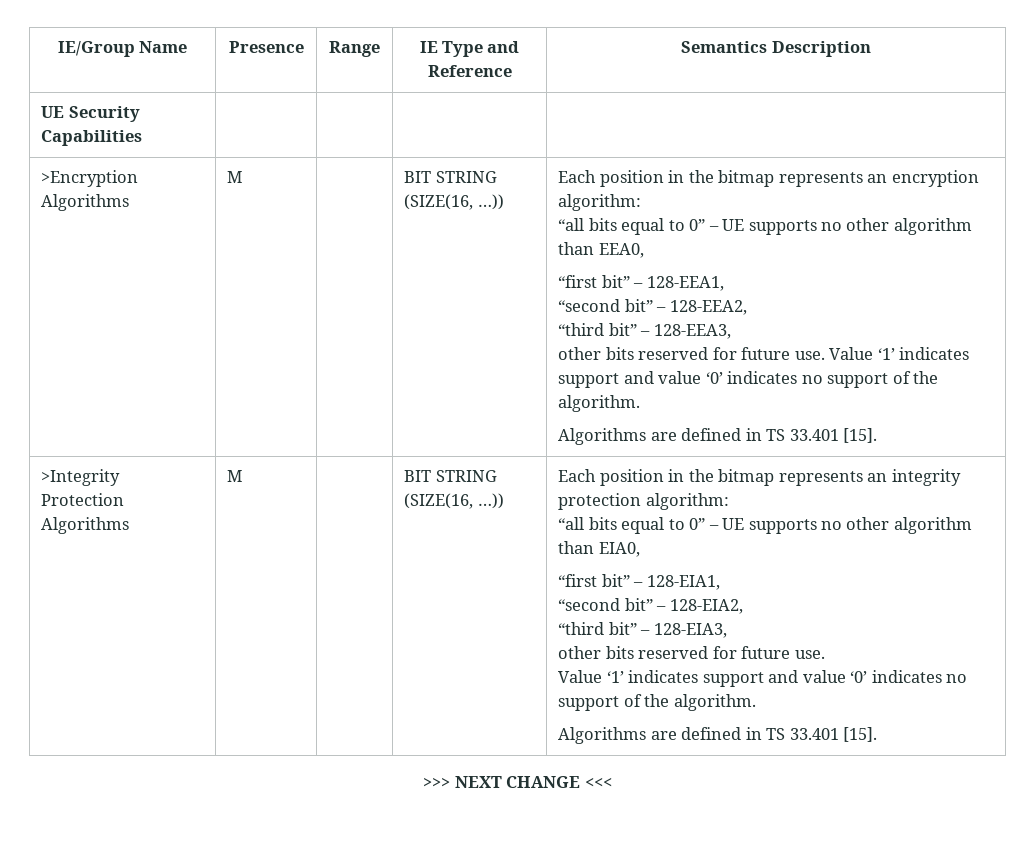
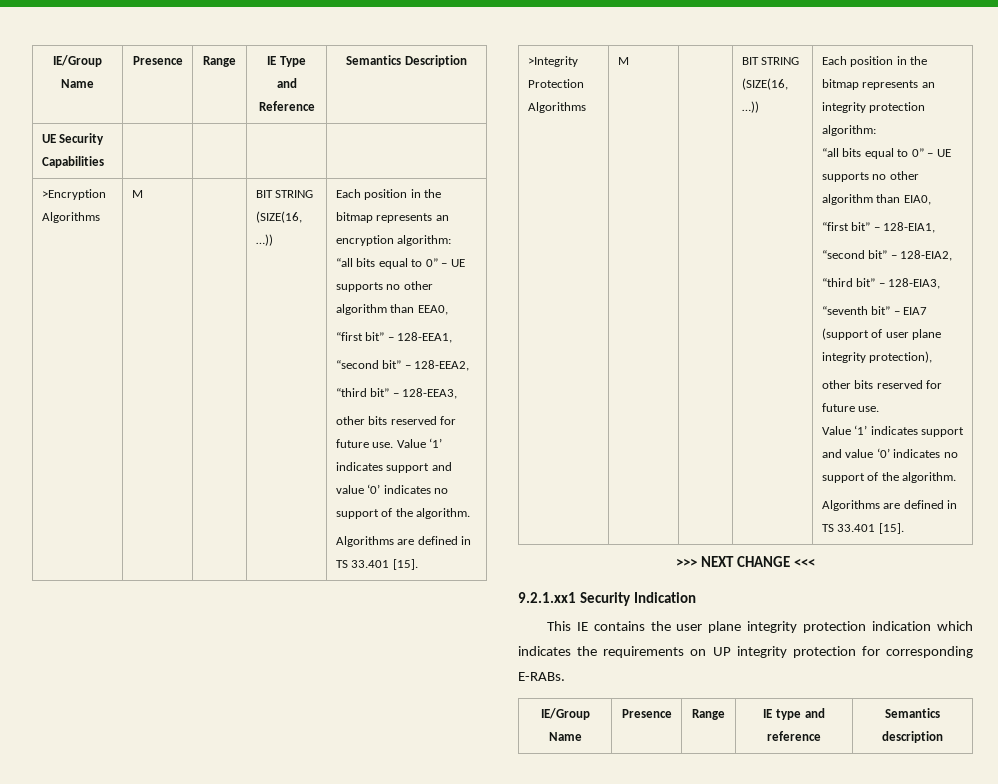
(727, 630) none -> [821,306,928,315] [821,328,942,340] [821,351,933,363] // “seventh bit” – EIA7 (support of user plane integrity protection),
(612, 782) none -> [518,592,696,606] [546,621,973,633] [518,646,973,658] [518,672,565,681] [540,708,590,720] [548,732,582,741] [621,709,672,718] [692,709,725,720] [763,708,825,720] [767,731,821,741] [885,708,940,718] [882,731,943,743] // 9.2.1.xx1 Security Indication // This IE contains the user plane integrity protection indication which indicates the requirements on UP integrity protection for corresponding E-RABs. // IE/Group Name | Presence | Range | IE type and reference | Semantics description

